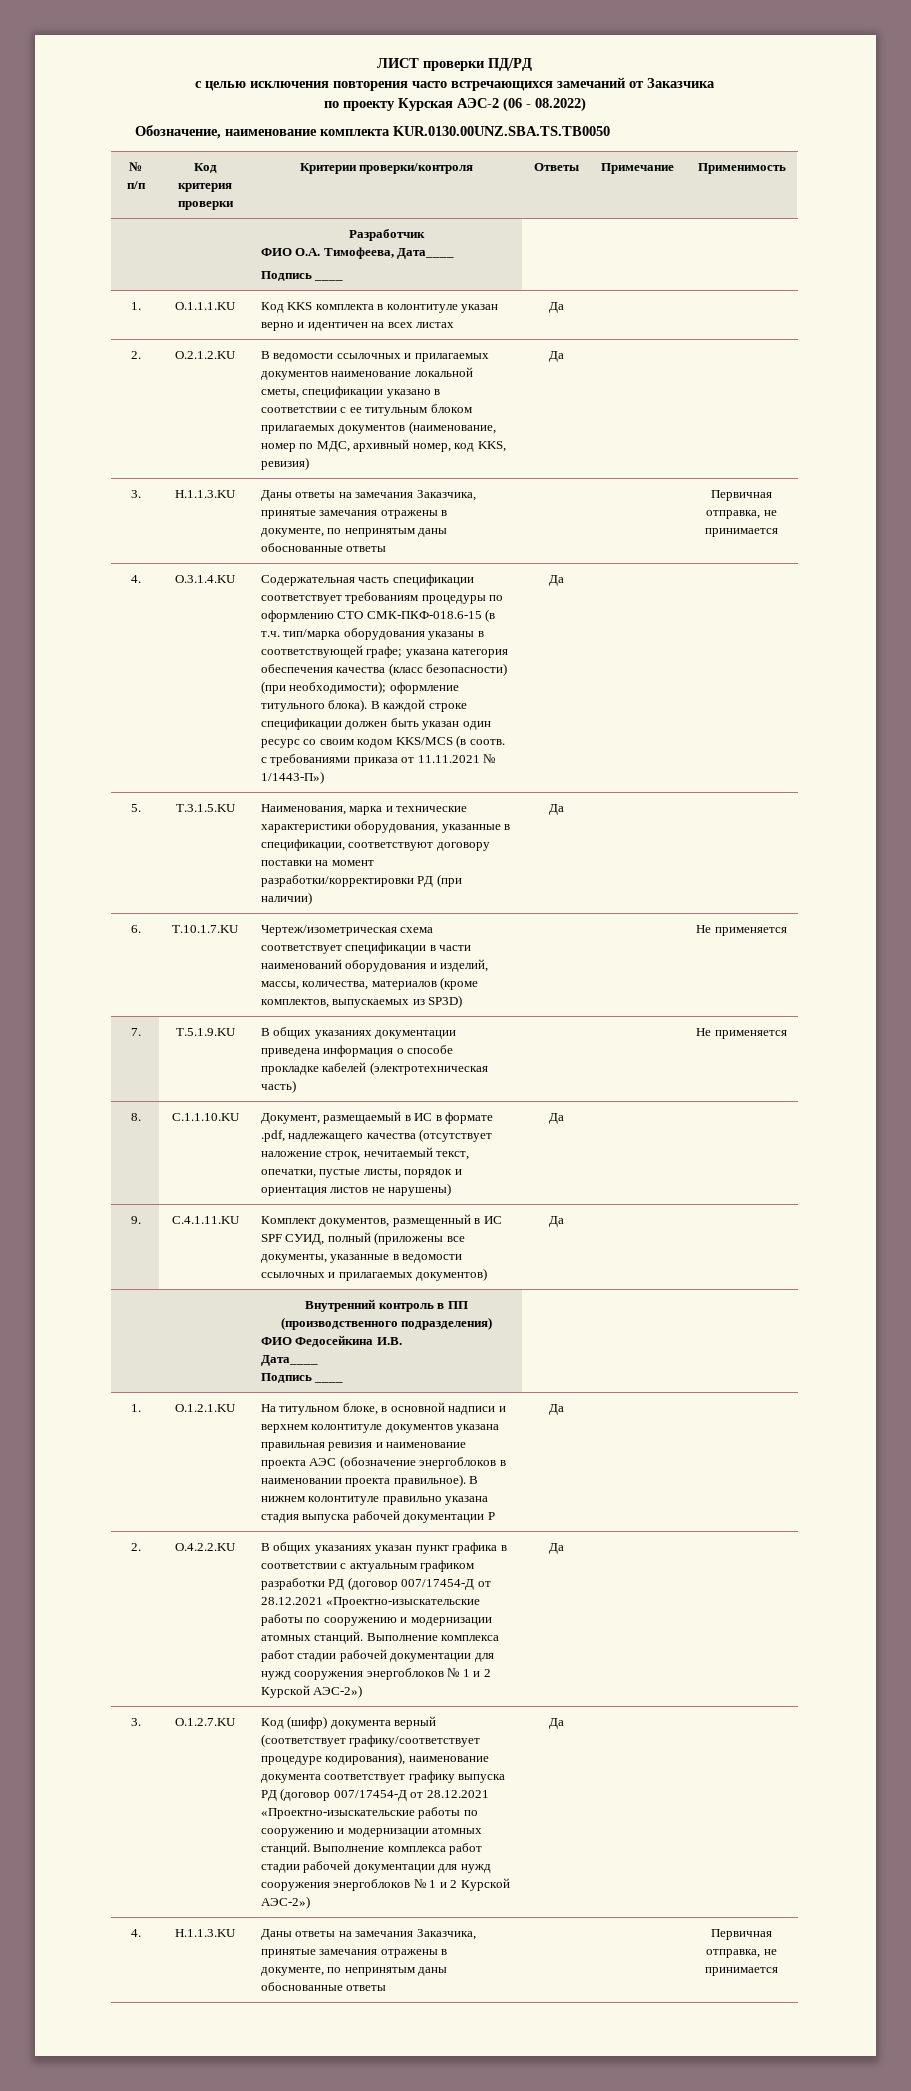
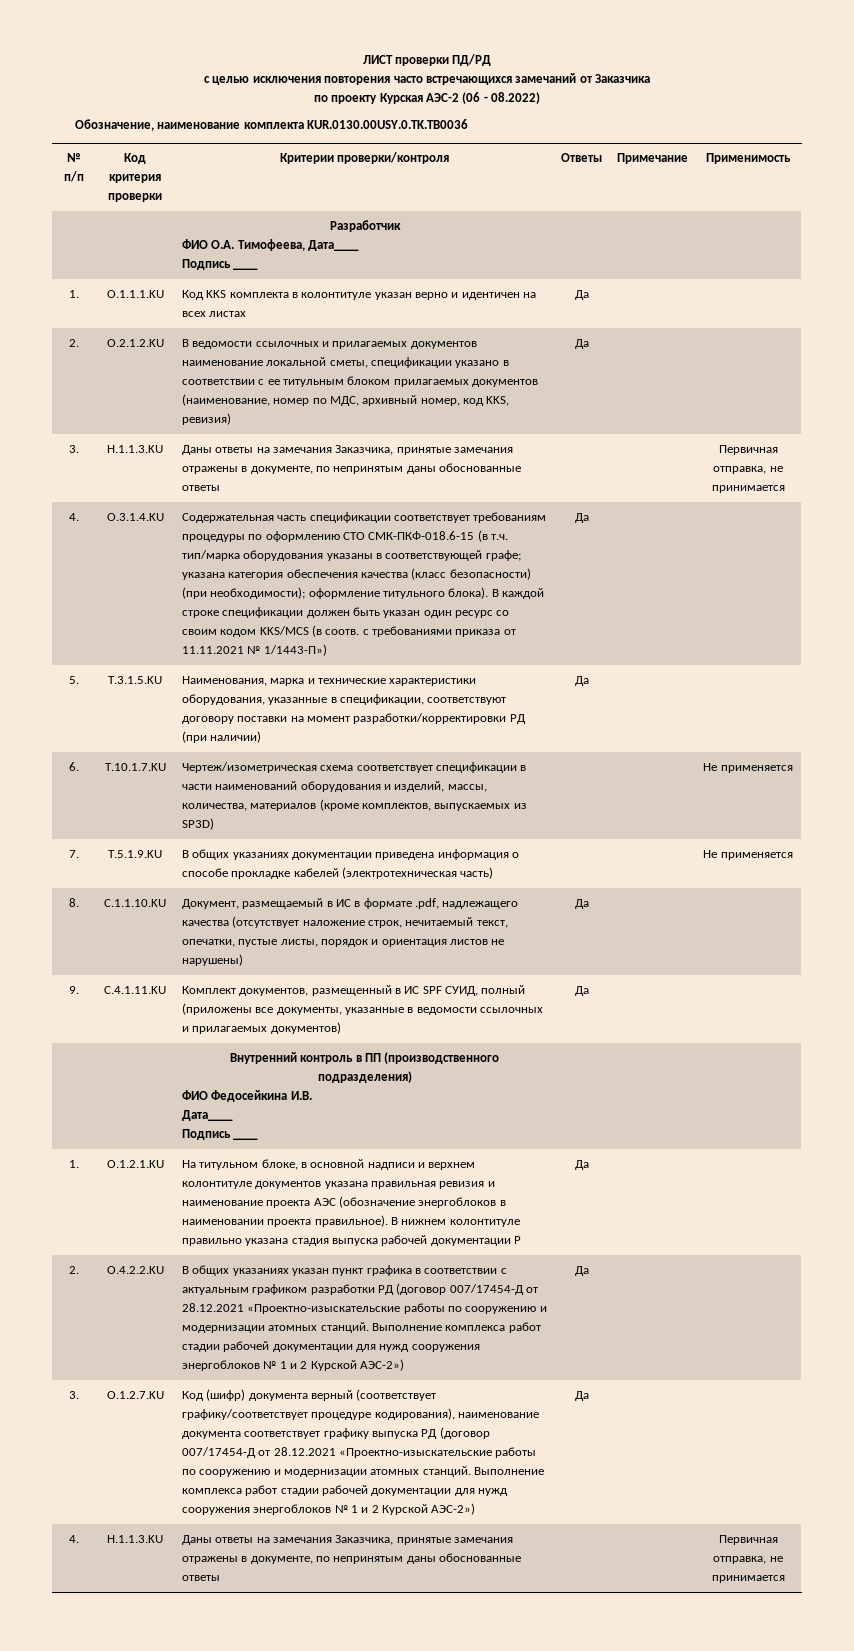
[392,126,610,136] KUR.0130.00UNZ.SBA.TS.TB0050 -> [306,119,468,129] KUR.0130.00USY.0.TK.TB0036

